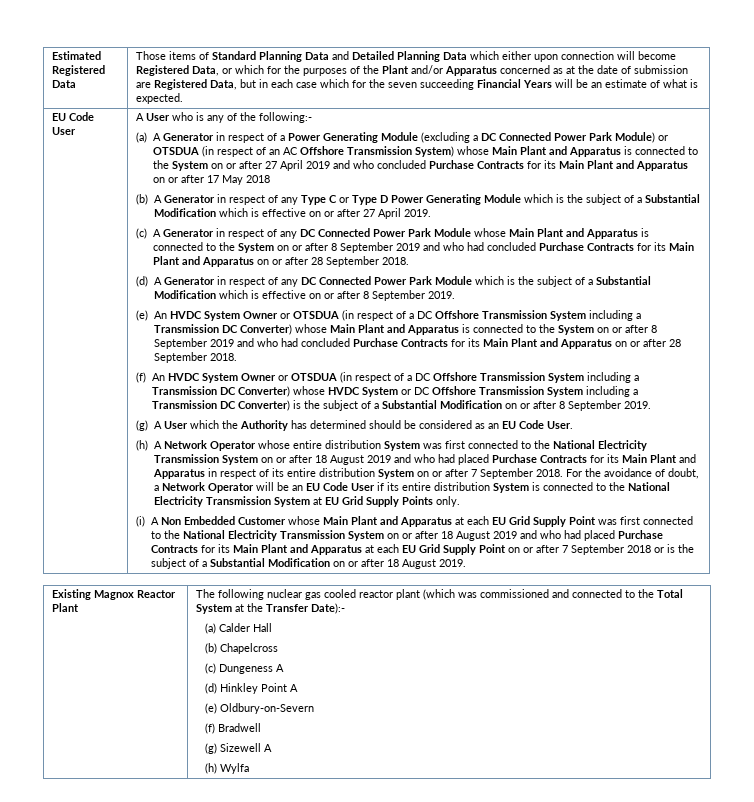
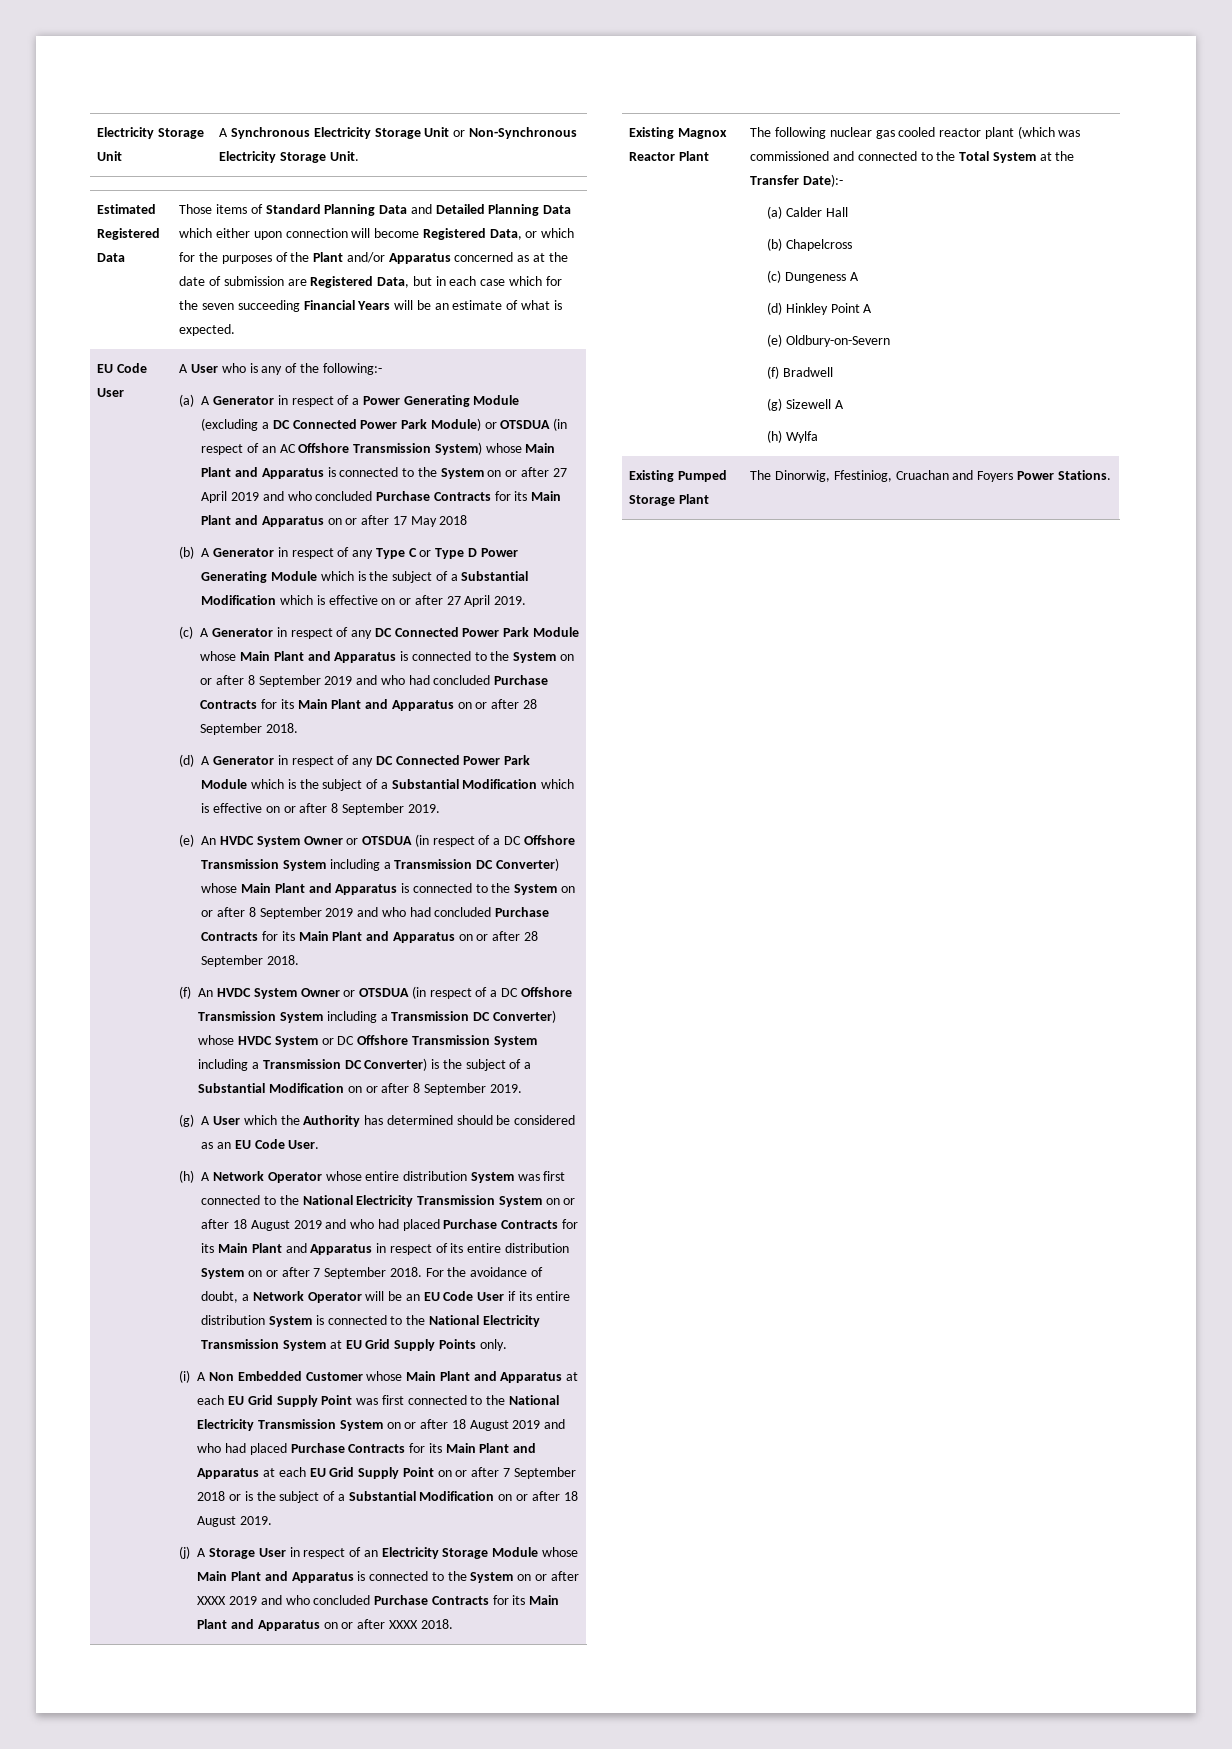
(52, 55) none -> [97,127,204,139] [97,151,123,161] [219,127,577,139] [219,151,359,163] Electricity Storage Unit | A Synchronous Electricity Storage Unit or Non-Synchronous Electricity Storage Unit. //
(466, 563) none -> [179,1546,578,1559] [197,1571,579,1583] [197,1595,560,1605] [197,1619,453,1631] // (j) A Storage User in respect of an Electricity Storage Module whose Main Plant and Apparatus is connected to the System on or after XXXX 2019 and who concluded Purchase Contracts for its Main Plant and Apparatus on or after XXXX 2018.
(250, 768) none -> [629,470,727,482] [629,494,709,506] [750,470,1111,482] // Existing Pumped Storage Plant | The Dinorwig, Ffestiniog, Cruachan and Foyers Power Stations.

